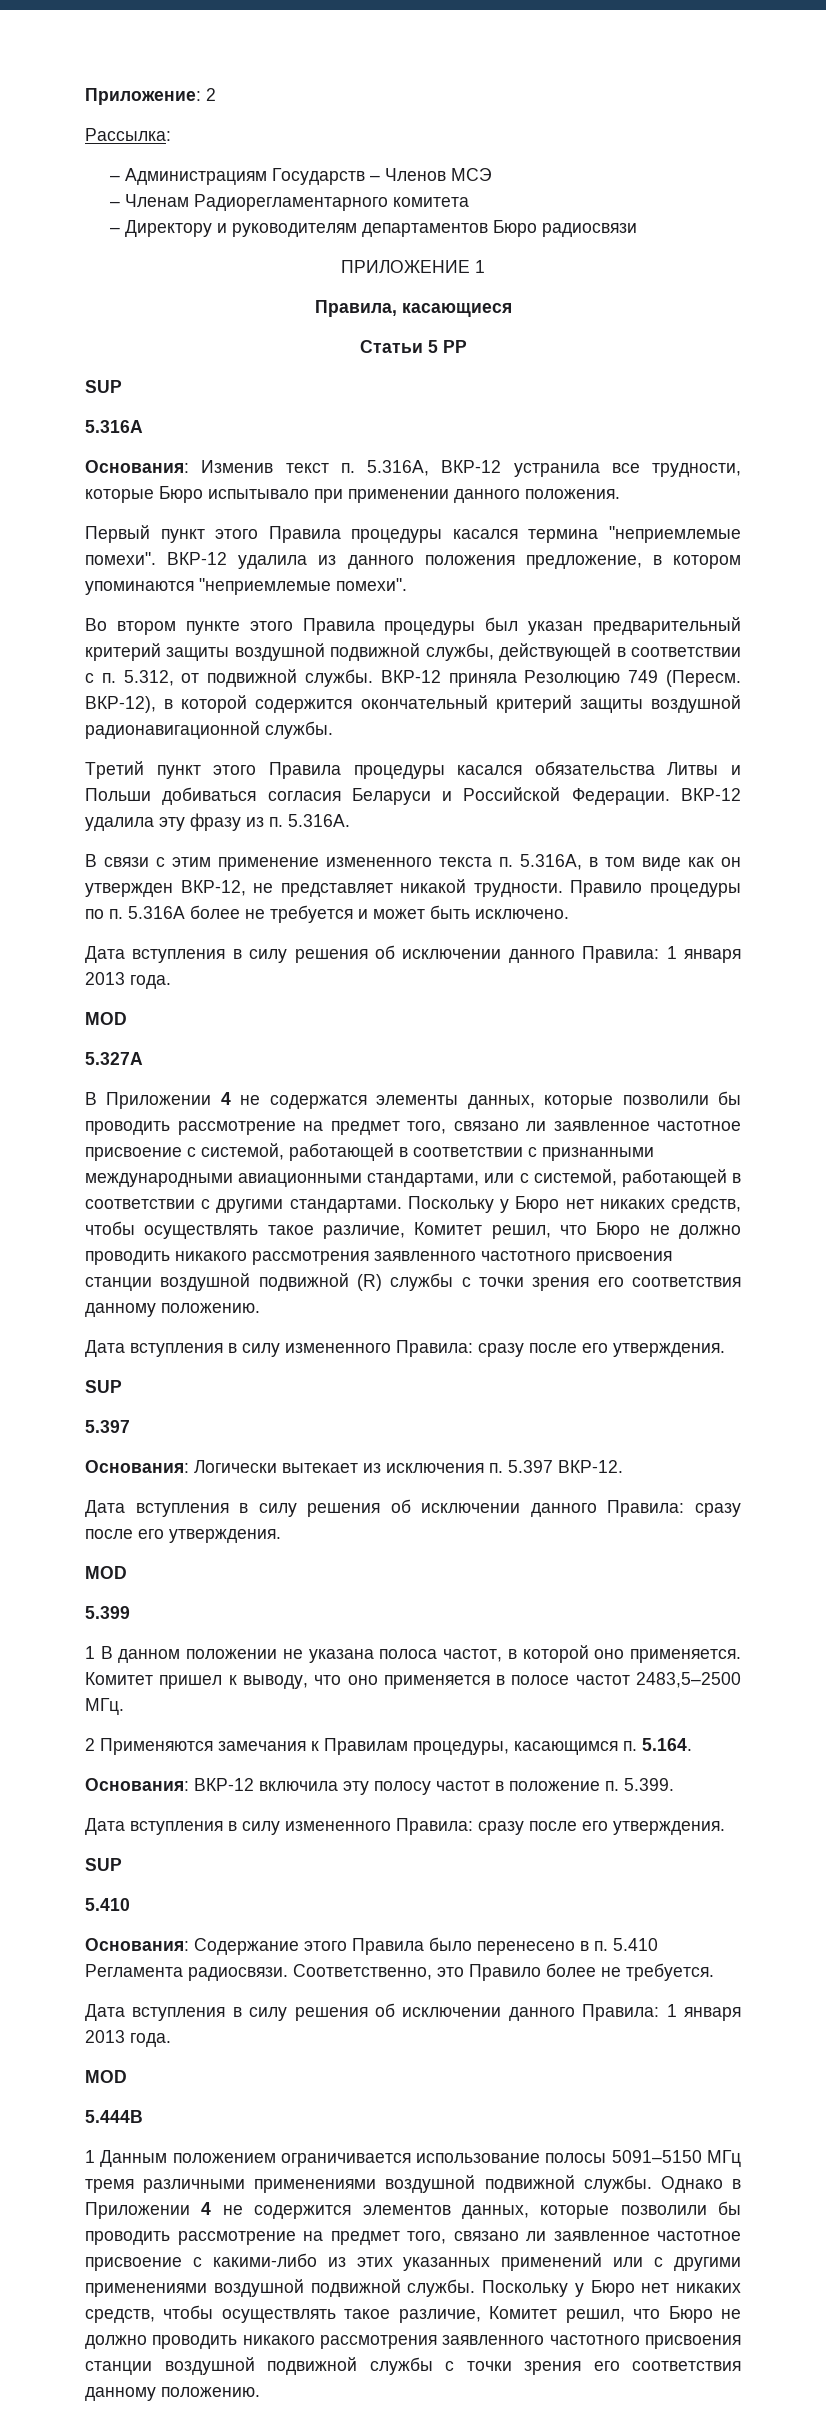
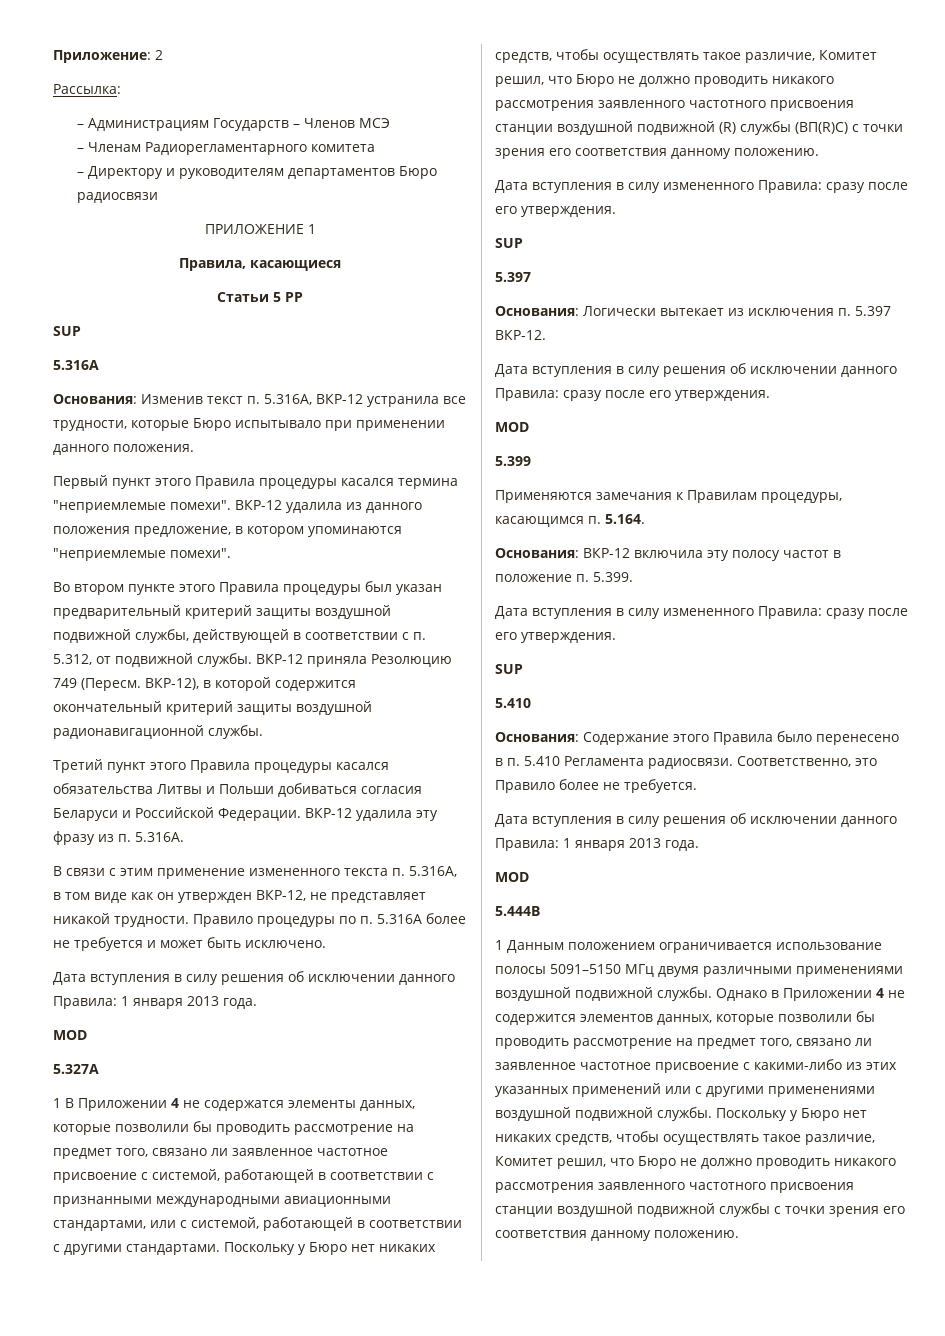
(143, 1058) none -> [53,1098,61,1108] 1
(454, 1282) none -> [795,122,848,134] (ВП(R)С)
[85,1645,742,1663] [85,1672,741,1689] [85,1698,124,1715] [85,1738,95,1751] 1 В данном положении не указана полоса частот, в которой оно применяется. Комитет пришел к выводу, что оно применяется в полосе частот 2483,5–2500 МГц. // 2 -> (531, 461) none
[85,2179,134,2193] тремя -> [658,966,699,977] двумя

